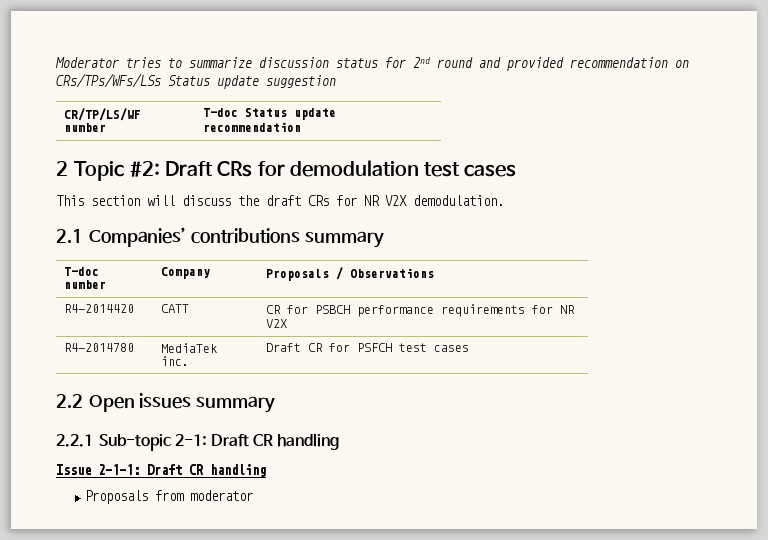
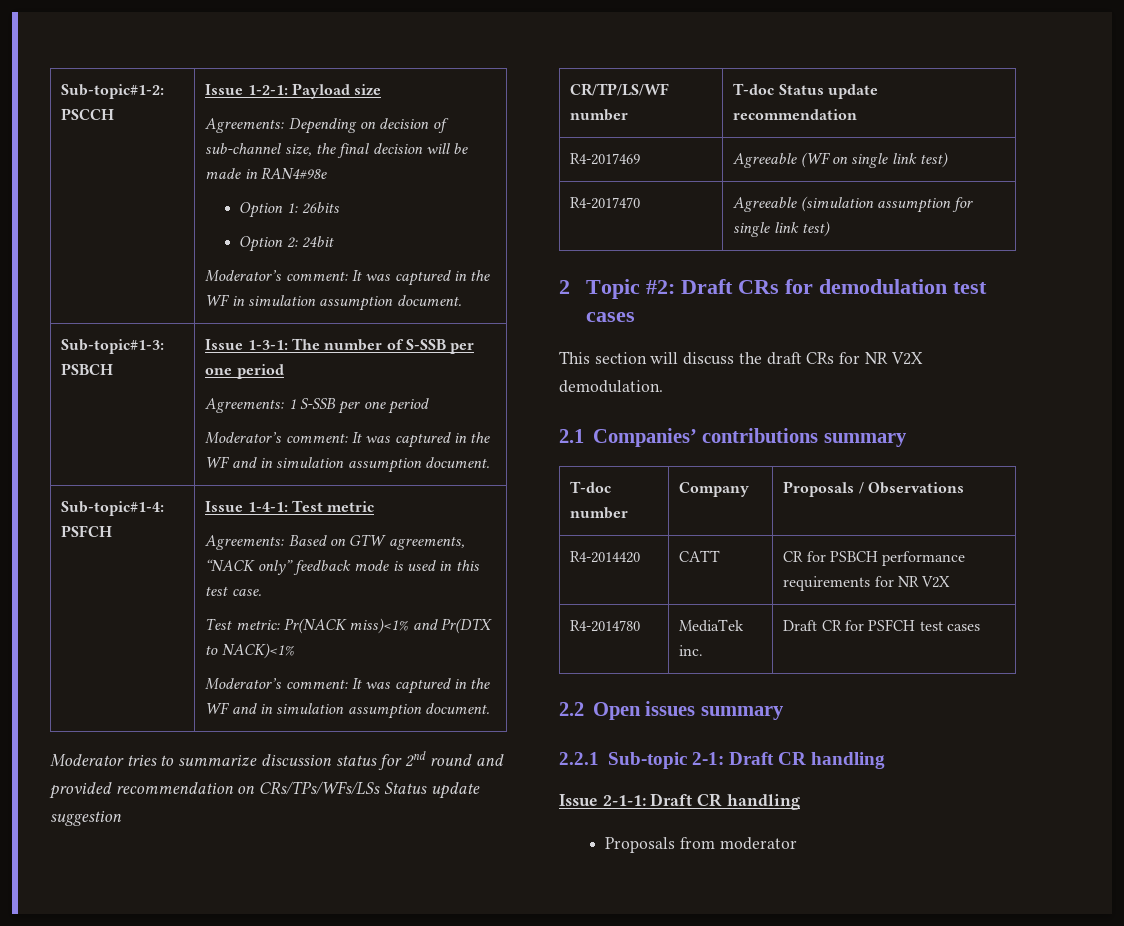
(55, 62) none -> [61,84,165,99] [61,108,115,120] [205,83,382,99] [205,118,449,134] [205,143,469,158] [205,167,327,179] [239,202,340,218] [239,236,334,252] [205,270,491,286] [205,294,462,311] [61,339,165,354] [61,363,114,375] [205,338,475,354] [205,364,284,379] [205,398,429,414] [205,432,491,448] [205,456,490,473] [61,501,165,516] [61,525,113,537] [205,500,375,512] [205,534,465,550] [205,559,480,575] [205,586,262,596] [205,618,492,634] [205,643,294,659] [205,678,491,694] [205,702,490,719] Sub-topic#1-2: PSCCH | Issue 1-2-1: Payload size // Agreements: Depending on decision of sub-channel size, the final decision will be made in RAN4#98e // Option 1: 26bits // Option 2: 24bit // Moderator’s comment: It was captured in the WF in simulation assumption document. // Sub-topic#1-3: PSBCH | Issue 1-3-1: The number of S-SSB per one period // Agreements: 1 S-SSB per one period // Moderator’s comment: It was captured in the WF and in simulation assumption document. // Sub-topic#1-4: PSFCH | Issue 1-4-1: Test metric // Agreements: Based on GTW agreements, “NACK only” feedback mode is used in this test case. // Test metric: Pr(NACK miss)<1% and Pr(DTX to NACK)<1% // Moderator’s comment: It was captured in the WF and in simulation assumption document. //
(302, 127) none -> [570,153,641,165] [733,152,948,168] [570,197,641,209] [733,196,974,213] [733,221,830,237] // R4-2017469 | Agreeable (WF on single link test) // R4-2017470 | Agreeable (simulation assumption for single link test)

